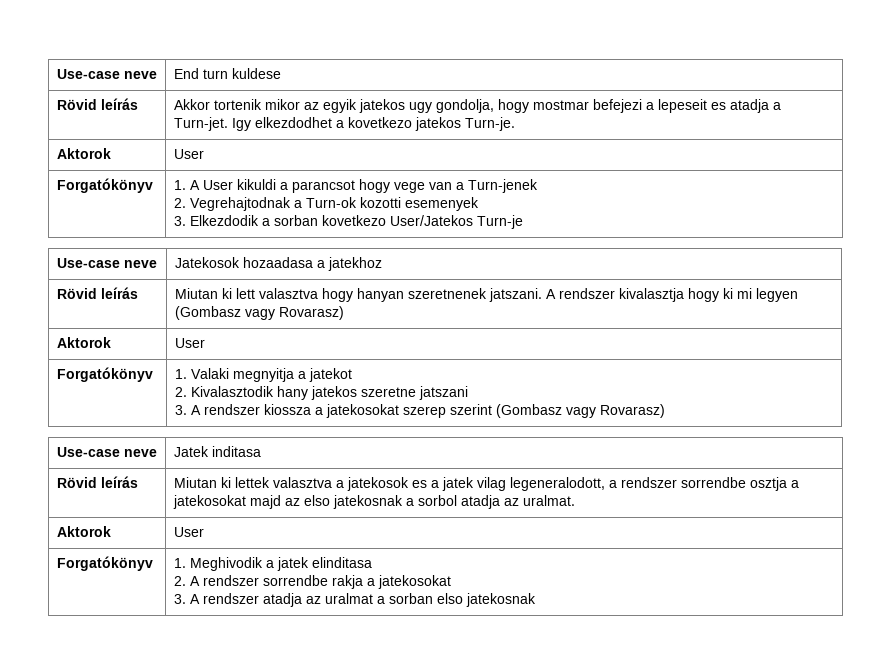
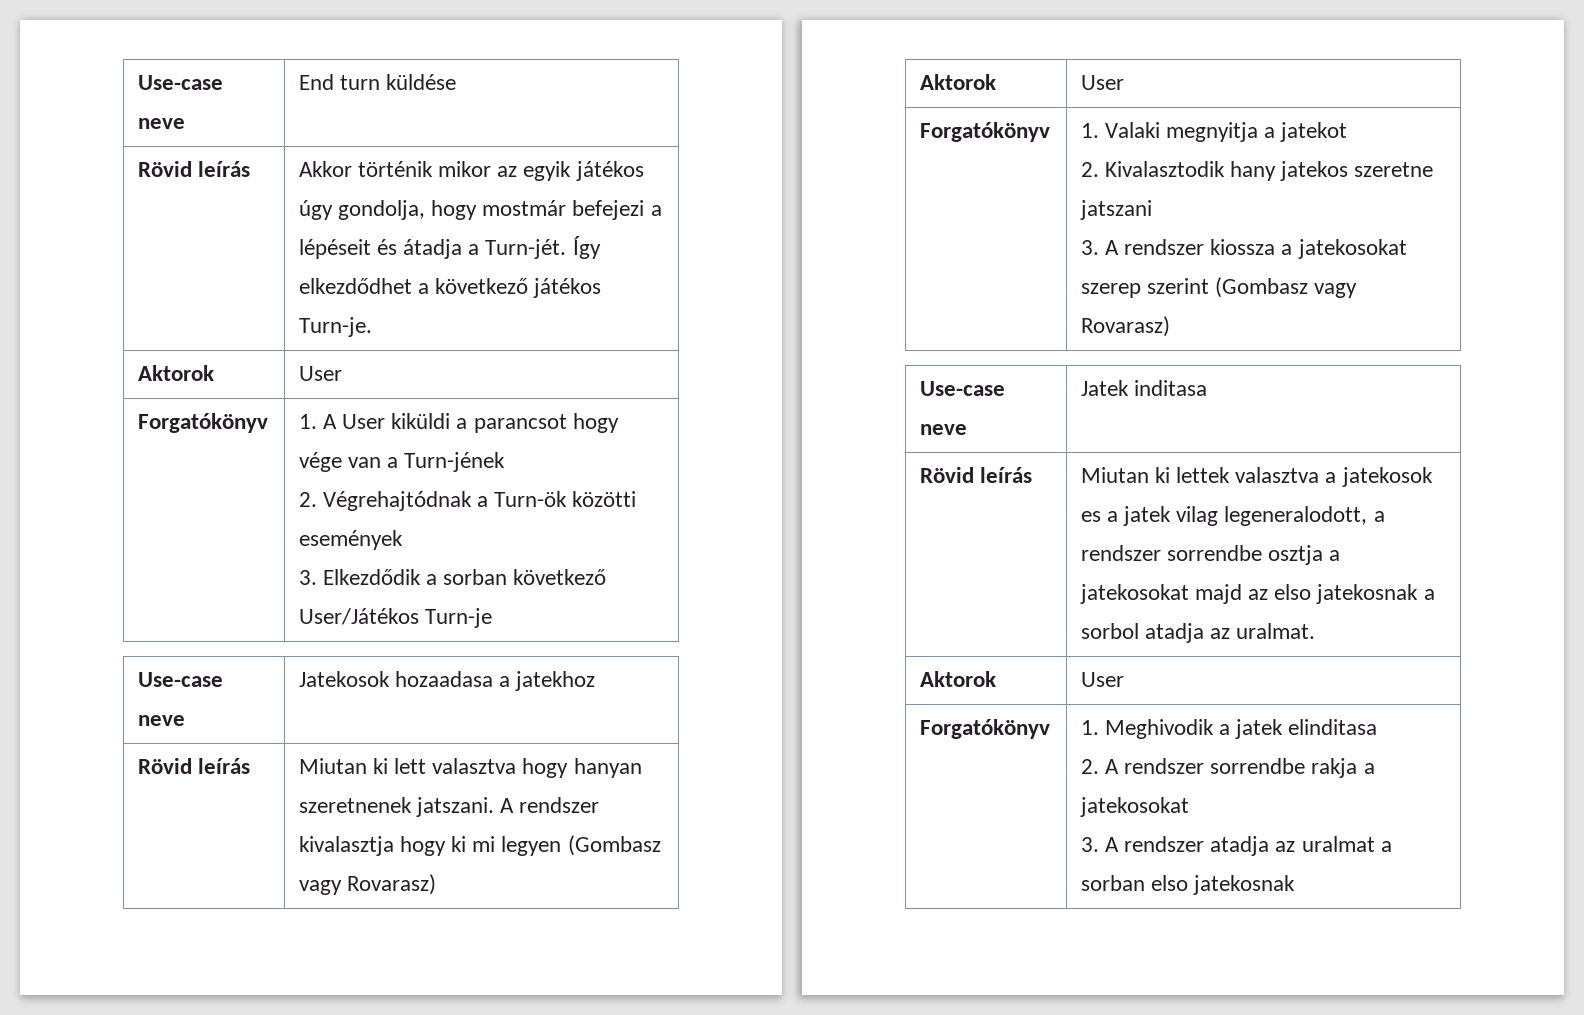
[231,68,281,79] kuldese -> [385,74,456,90] küldése
[213,99,262,110] tortenik -> [357,161,433,177] történik
[358,99,432,113] jatekos ugy -> [575,161,644,181] [298,200,333,220] játékos úgy
[532,100,589,110] mostmar -> [482,200,567,216] mostmár
[657,99,781,113] [173,117,461,131] lepeseit es atadja a Turn-jet. Igy elkezdodhet a kovetkezo jatekos -> [298,236,601,259] [298,278,602,298] lépéseit és átadja a Turn-jét. Így elkezdődhet a következő játékos
[236,179,276,190] kikuldi -> [391,413,451,429] kiküldi
[393,182,425,193] vege -> [298,452,342,472] vége
[467,179,538,193] [173,197,479,211] [173,215,473,226] Turn-jenek // 2. Vegrehajtodnak a Turn-ok kozotti esemenyek // 3. Elkezdodik a sorban kovetkezo User/Jatekos -> [404,452,506,472] [298,491,637,511] [298,530,403,550] [298,569,607,585] [298,608,419,625] Turn-jének // 2. Végrehajtódnak a Turn-ök közötti események // 3. Elkezdődik a sorban következő User/Játékos

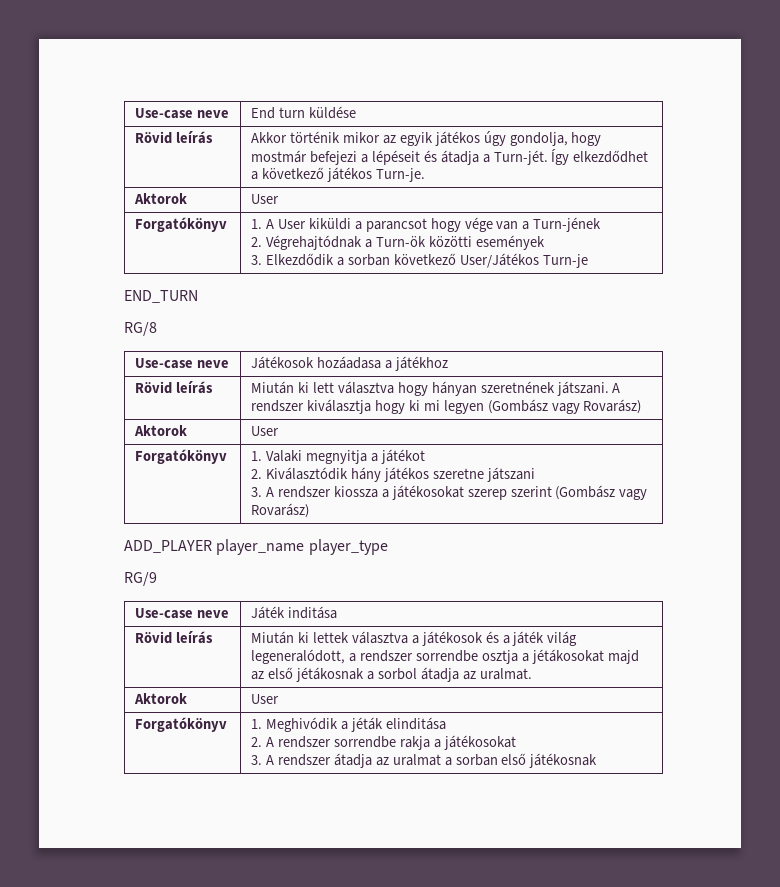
[137,672,223,687] [137,715,185,726] [298,671,596,691] [137,758,250,774] [298,758,367,774] // Use-case neve | Jatekosok hozaadasa a jatekhoz // Rövid leírás | Miutan -> [124,290,198,303] [124,322,157,336] [135,358,230,369] [251,356,448,371] [135,381,214,394] [251,381,295,394] // END_TURN // RG/8 // Use-case neve | Játékosok hozáadasa a játékhoz // Rövid leírás | Miután
[432,758,642,778] [298,797,600,817] [298,836,394,856] valasztva hogy hanyan szeretnenek jatszani. A rendszer kivalasztja -> [337,381,621,396] [251,399,372,414] választva hogy hányan szeretnének játszani. A rendszer kiválasztja
[567,835,661,856] [298,874,436,895] (Gombasz vagy Rovarasz) -> [487,399,642,414] (Gombász vagy Rovarász)
[1280,122,1348,142] [1080,161,1434,181] [1079,200,1152,220] jatekot // 2. Kivalasztodik hany jatekos szeretne jatszani -> [380,449,425,464] [251,467,535,482] játékot // 2. Kiválasztódik hány játékos szeretne játszani
[1297,239,1407,259] jatekosokat -> [391,485,464,500] játékosokat
[1214,277,1358,298] [1080,316,1170,337] [919,381,1005,396] [919,424,967,435] [1080,380,1207,396] [919,467,1032,483] [1080,467,1149,483] (Gombasz vagy Rovarasz) // Use-case neve | Jatek inditasa // Rövid leírás | Miutan -> [555,485,648,500] [251,503,310,518] [124,539,388,555] [124,572,157,586] [135,608,230,619] [251,606,338,619] [135,631,214,644] [251,631,295,644] (Gombász vagy Rovarász) // ADD_PLAYER player_name player_type // RG/9 // Use-case neve | Játék inditása // Rövid leírás | Miután
[1235,467,1433,487] [1080,506,1368,526] valasztva a jatekosok es a jatek vilag legeneralodott, -> [351,631,578,646] [251,649,346,664] választva a játékosok és a játék világ legeneralódott,
[1079,584,1189,604] jatekosokat -> [531,649,604,664] jétákosokat
[1274,584,1419,604] elso jatekosnak -> [268,667,364,682] első jétákosnak
[1144,623,1204,643] atadja -> [420,667,459,682] átadja
[1104,719,1378,739] Meghivodik a jatek elinditasa -> [266,717,446,732] Meghivódik a jéták elinditása
[1079,797,1189,817] [1080,836,1270,856] jatekosokat // 3. A rendszer atadja -> [443,735,516,750] [251,753,372,768] játékosokat // 3. A rendszer átadja
[1150,875,1295,895] elso jatekosnak -> [501,753,598,768] első játékosnak

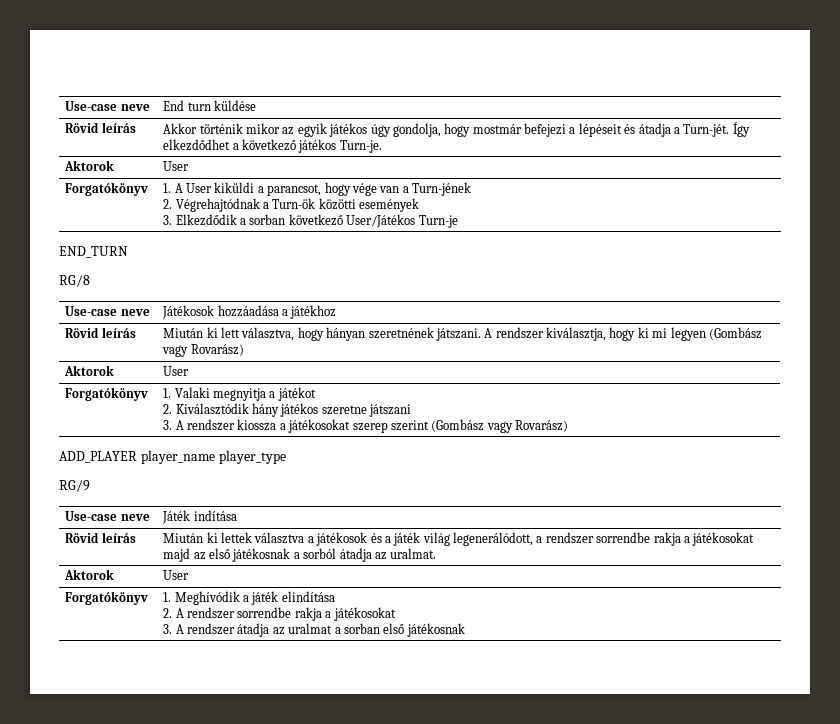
[365,218,427,232] parancsot -> [267,184,322,196] parancsot,
[317,356,382,369] hozáadasa -> [217,305,279,317] hozzáadása
[337,381,394,394] választva -> [241,327,295,341] választva,
[307,399,372,414] kiválasztja -> [546,327,607,341] kiválasztja,
[288,606,338,619] inditása -> [193,510,237,521] indítása
[251,649,346,664] legeneralódott, -> [453,532,534,546] legenerálódott,
[481,649,639,664] [251,667,417,682] osztja a jétákosokat majd az első jétákosnak a sorbol -> [653,532,755,546] [163,548,337,562] rakja a játékosokat majd az első játékosnak a sorból
[266,717,446,732] Meghivódik a jéták elinditása -> [174,591,335,605] Meghívódik a játék elindítása

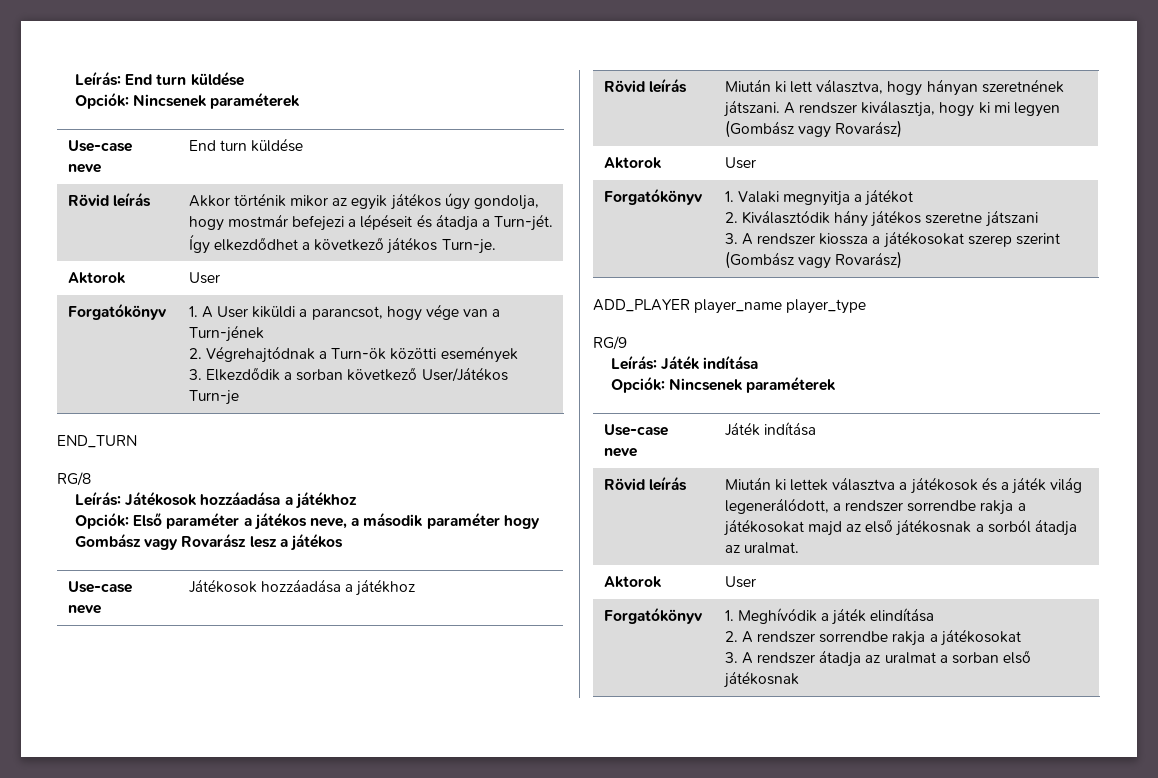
(65, 106) none -> [75,71,244,86] [75,92,301,109] Leírás: End turn küldése // Opciók: Nincsenek paraméterek //
(90, 281) none -> [75,491,357,509] [75,512,540,530] [75,533,343,551] // Leírás: Játékosok hozzáadása a játékhoz // Opciók: Első paraméter a játékos neve, a második paraméter hogy Gombász vagy Rovarász lesz a játékos
(90, 486) none -> [611,355,759,370] [611,376,837,393] // Leírás: Játék indítása // Opciók: Nincsenek paraméterek

